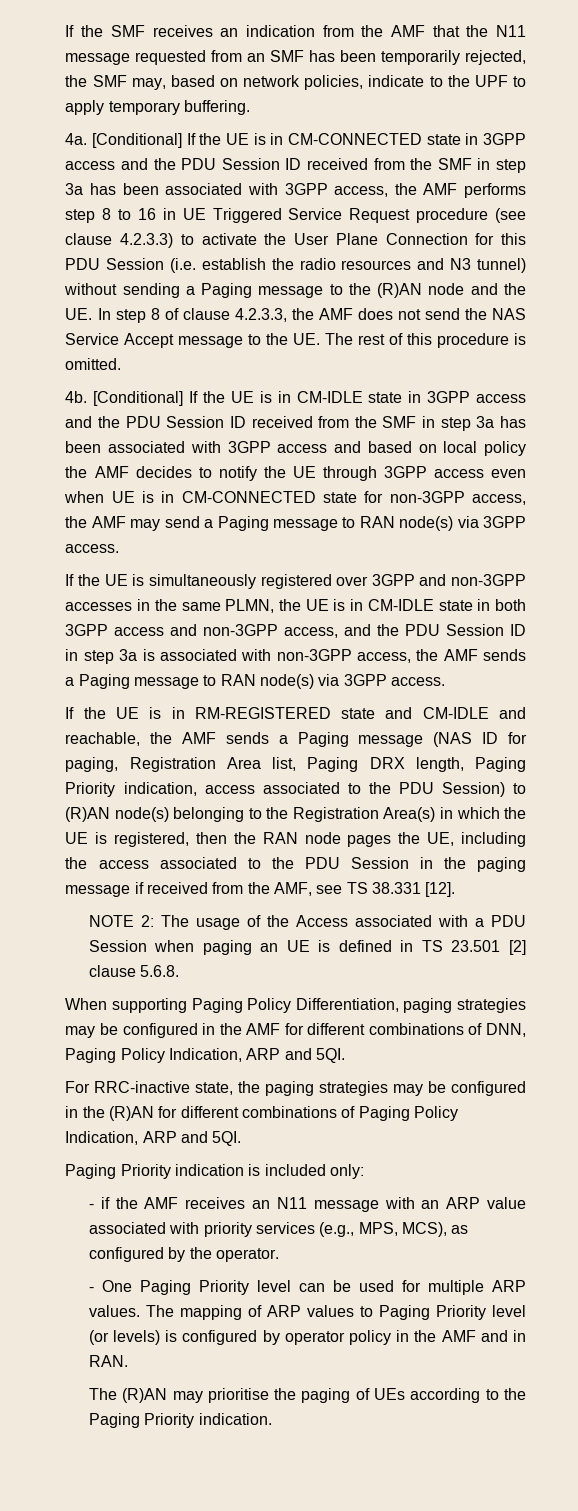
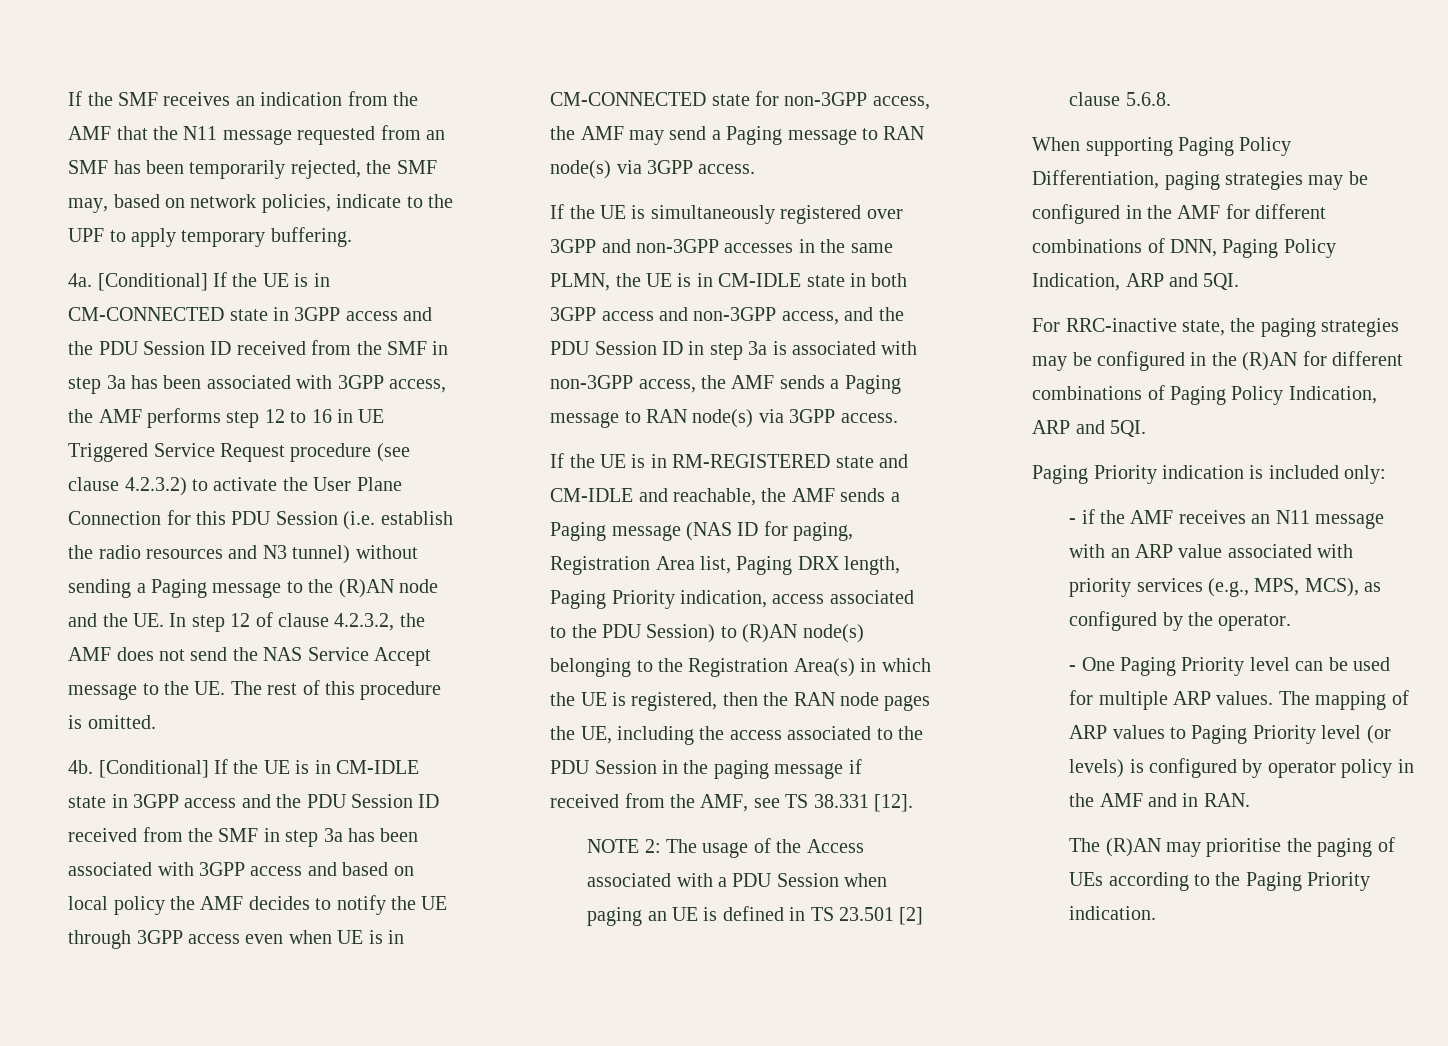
[102,208,112,220] 8 -> [264,409,285,423] 12
[120,233,174,248] 4.2.3.3) -> [124,477,187,496] 4.2.3.2)
[150,308,160,320] 8 -> [230,613,251,627] 12
[234,308,287,322] 4.2.3.3, -> [334,613,395,631] 4.2.3.2,

